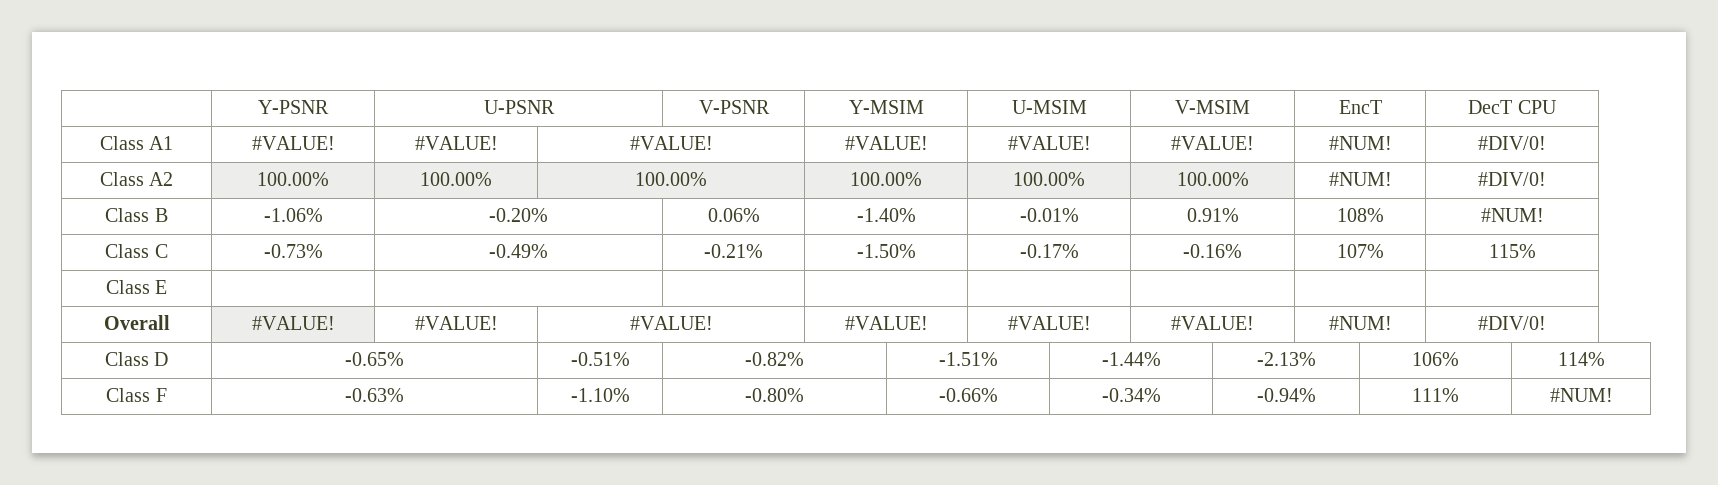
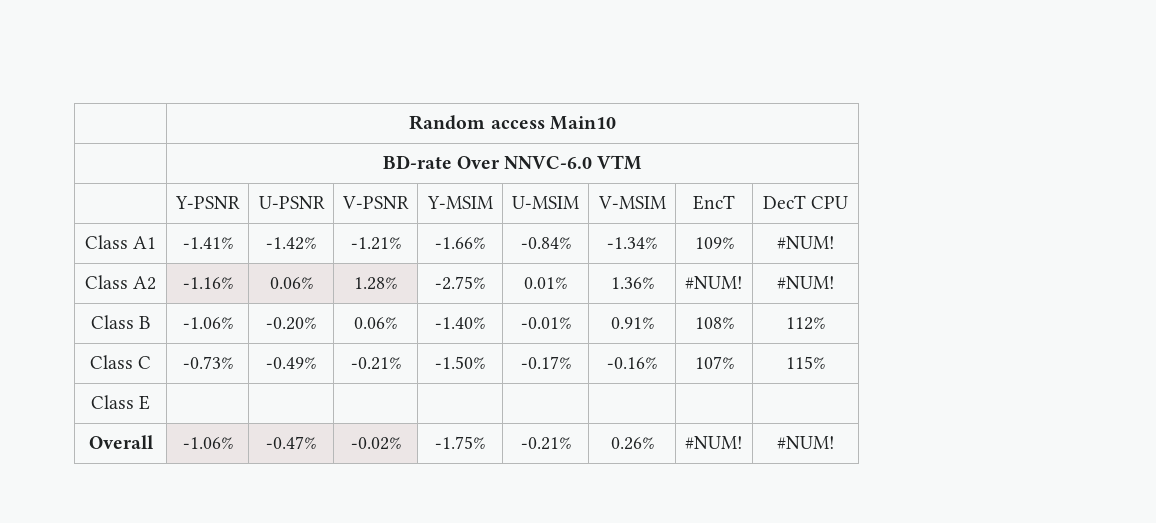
(258, 107) none -> [409,115,616,130] [382,155,643,170] | Random access Main10 // | BD-rate Over NNVC-6.0 VTM //
[251,136,335,150] [414,136,498,150] [629,136,713,150] [844,136,928,150] [1007,136,1091,150] [1171,136,1254,150] [1328,136,1392,150] [1478,136,1546,150] #VALUE! | #VALUE! | #VALUE! | #VALUE! | #VALUE! | #VALUE! | #NUM! | #DIV/0! -> [182,237,233,249] [266,237,316,250] [350,237,401,250] [435,237,485,249] [520,237,571,249] [607,237,657,249] [694,237,734,249] [776,236,835,249] -1.41% | -1.42% | -1.21% | -1.66% | -0.84% | -1.34% | 109% | #NUM!
[257,172,329,186] [420,172,492,186] [635,172,707,186] [850,172,922,186] [1013,172,1085,186] [1176,172,1249,186] [1328,172,1392,186] [1478,172,1546,186] 100.00% | 100.00% | 100.00% | 100.00% | 100.00% | 100.00% | #NUM! | #DIV/0! -> [182,277,233,289] [269,277,313,289] [354,277,397,290] [435,276,485,290] [524,277,567,289] [610,277,654,289] [685,276,743,289] [776,276,835,289] -1.16% | 0.06% | 1.28% | -2.75% | 0.01% | 1.36% | #NUM! | #NUM!
[1480,208,1544,222] #NUM! -> [786,317,825,330] 112%
[251,316,335,330] [414,316,498,330] [629,316,713,330] [844,316,928,330] [1007,316,1091,330] [1171,316,1254,330] [1328,316,1392,330] [1478,316,1546,330] [104,352,169,366] [345,352,404,366] [570,352,630,366] [745,352,804,366] [938,352,998,366] [1101,352,1161,366] [1256,352,1316,366] [1412,352,1459,366] [1557,352,1605,366] [106,388,167,402] [345,388,404,402] [570,388,630,402] [745,388,804,402] [938,388,998,402] [1101,388,1161,402] [1256,388,1316,402] [1412,388,1459,402] #VALUE! | #VALUE! | #VALUE! | #VALUE! | #VALUE! | #VALUE! | #NUM! | #DIV/0! // Class D | -0.65% | -0.51% | -0.82% | -1.51% | -1.44% | -2.13% | 106% | 114% // Class F | -0.63% | -1.10% | -0.80% | -0.66% | -0.34% | -0.94% | 111% -> [182,437,233,449] [266,436,316,449] [350,437,401,450] [435,436,485,449] [520,437,571,450] [610,437,654,450] [685,436,743,449] -1.06% | -0.47% | -0.02% | -1.75% | -0.21% | 0.26% | #NUM!

